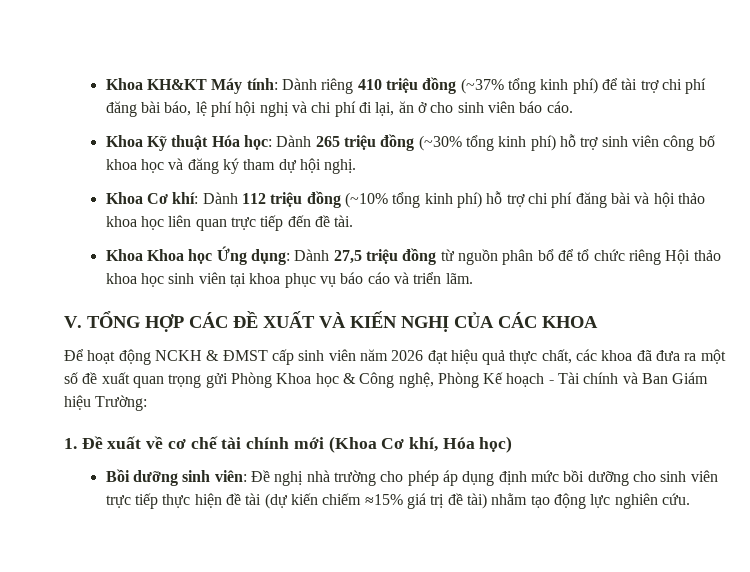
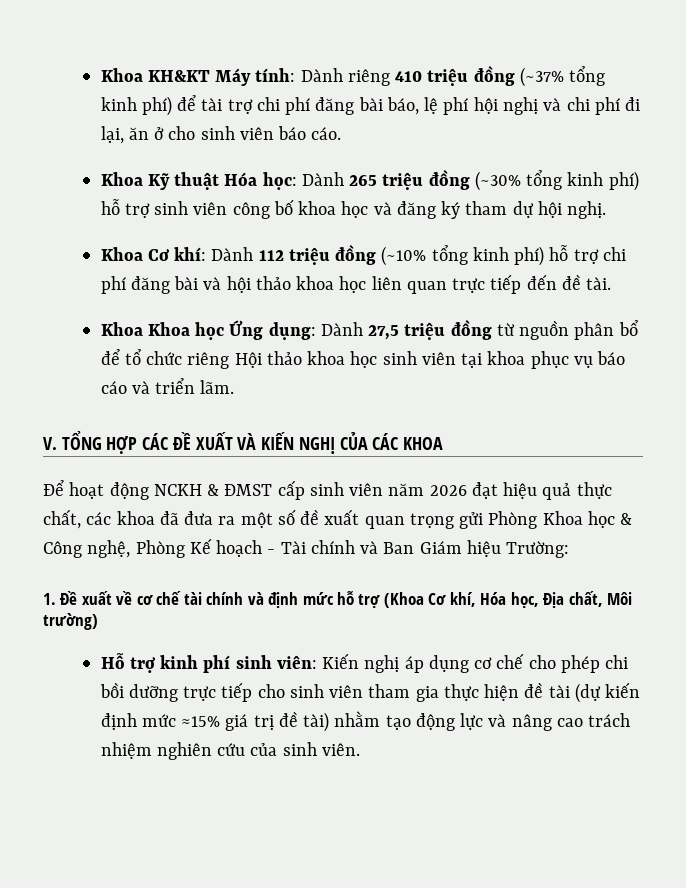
[293,436,513,453] [105,469,718,486] [105,493,159,509] mới (Khoa Cơ khí, Hóa học) // Bồi dưỡng sinh viên: Đề nghị nhà trường cho phép áp dụng định mức bồi dưỡng cho sinh viên trực tiếp -> [247,591,633,608] [43,613,98,630] [100,653,629,673] [99,682,439,702] và định mức hỗ trợ (Khoa Cơ khí, Hóa học, Địa chất, Môi trường) // Hỗ trợ kinh phí sinh viên: Kiến nghị áp dụng cơ chế cho phép chi bồi dưỡng trực tiếp cho sinh viên tham gia
[322,493,362,505] chiếm -> [100,713,176,730] định mức
[614,493,690,509] nghiên cứu. -> [488,713,631,731] [100,742,360,760] và nâng cao trách nhiệm nghiên cứu của sinh viên.

